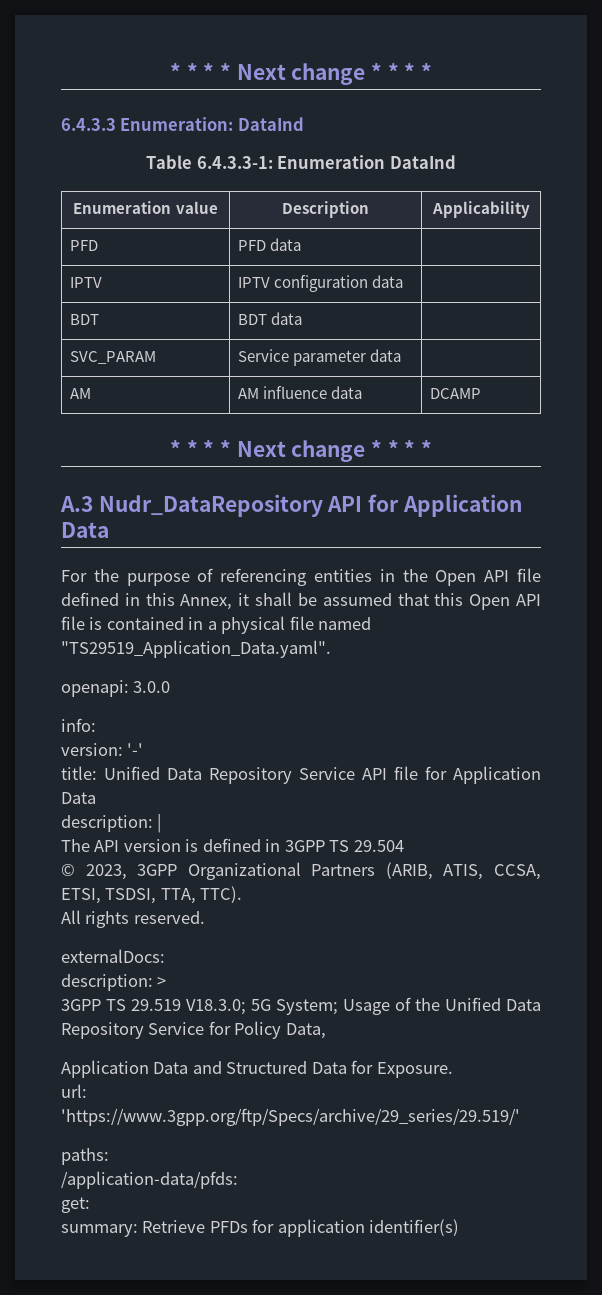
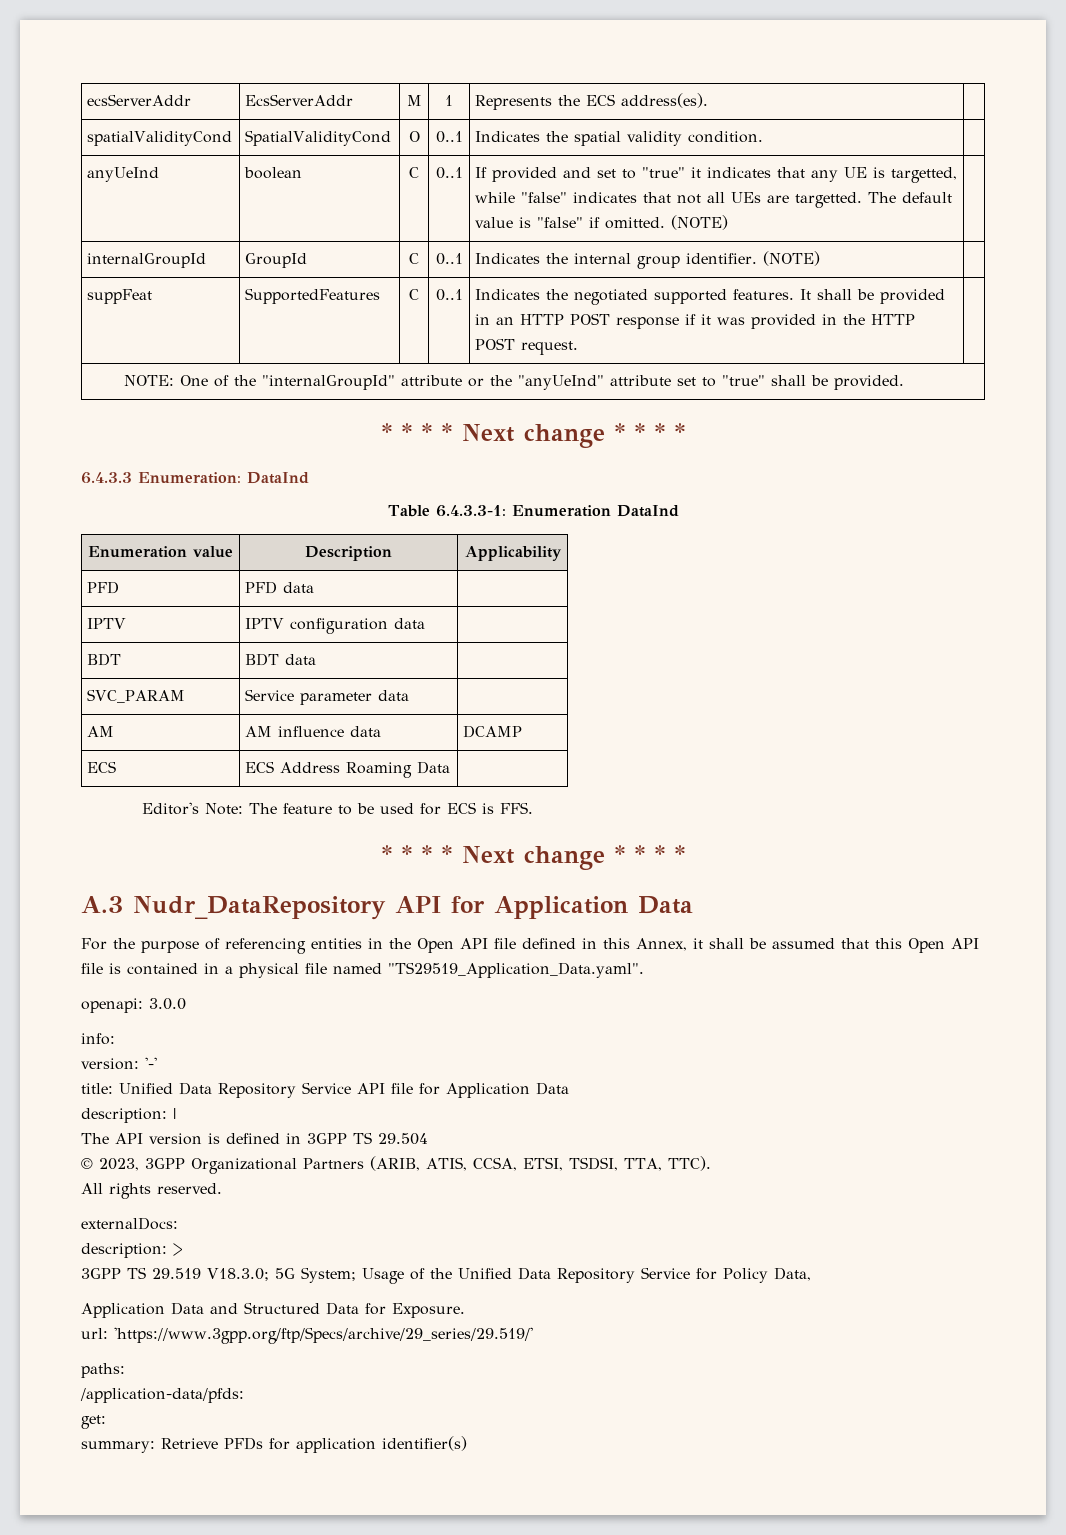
(169, 71) none -> [87,94,192,106] [245,94,354,106] [406,95,422,106] [445,95,453,106] [475,93,709,110] [87,131,233,146] [245,130,392,146] [408,131,420,142] [435,131,463,143] [475,131,764,146] [87,167,160,182] [244,167,303,179] [409,167,419,178] [435,167,463,179] [475,167,958,183] [475,192,953,208] [475,215,729,230] [87,253,207,268] [245,253,308,268] [409,253,419,264] [435,253,463,265] [475,251,821,269] [87,289,153,304] [245,288,381,304] [409,289,419,300] [435,289,463,301] [475,289,946,305] [475,313,916,329] [475,338,579,355] [124,375,905,390] ecsServerAddr | EcsServerAddr | M | 1 | Represents the ECS address(es). | // spatialValidityCond | SpatialValidityCond | O | 0..1 | Indicates the spatial validity condition. | // anyUeInd | boolean | C | 0..1 | If provided and set to "true" it indicates that any UE is targetted, while "false" indicates that not all UEs are targetted. The default value is "false" if omitted. (NOTE) | // internalGroupId | GroupId | C | 0..1 | Indicates the internal group identifier. (NOTE) | // suppFeat | SupportedFeatures | C | 0..1 | Indicates the negotiated supported features. It shall be provided in an HTTP POST response if it was provided in the HTTP POST request. | // NOTE: One of the "internalGroupId" attribute or the "anyUeInd" attribute set to "true" shall be provided. //
(481, 393) none -> [87,761,117,773] [245,761,451,778] [142,802,534,815] // ECS | ECS Address Roaming Data | // Editor's Note: The feature to be used for ECS is FFS.

